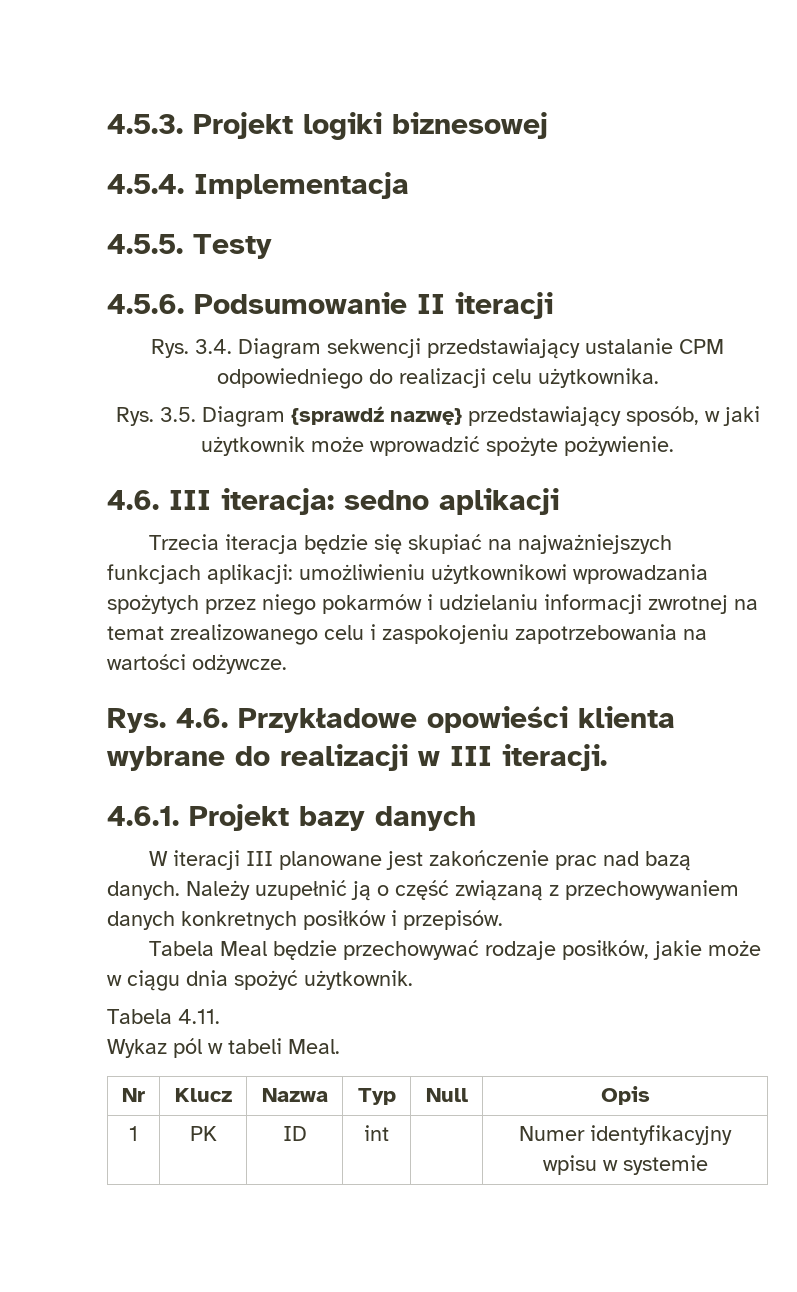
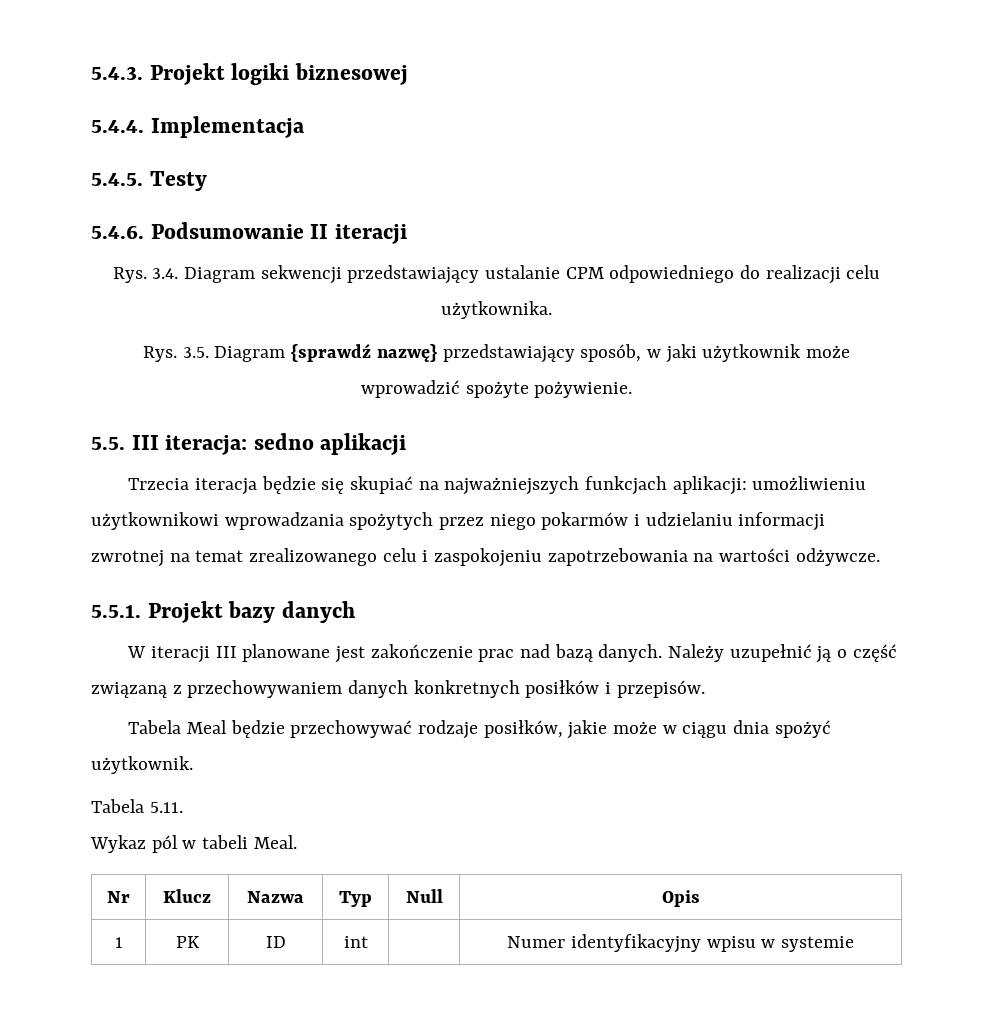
[107,114,183,134] 4.5.3. -> [91,66,143,80] 5.4.3.
[107,174,184,194] 4.5.4. -> [91,120,144,133] 5.4.4.
[107,234,183,254] 4.5.5. -> [91,173,143,186] 5.4.5.
[107,294,184,314] 4.5.6. -> [91,225,144,239] 5.4.6.
[107,490,159,510] 4.6. -> [91,437,125,450] 5.5.
[107,706,675,733] [107,744,607,771] [107,806,179,826] Rys. 4.6. Przykładowe opowieści klienta wybrane do realizacji w III iteracji. // 4.6.1. -> [91,605,141,618] 5.5.1.
[178,1009,220,1024] 4.11. -> [149,802,183,813] 5.11.

